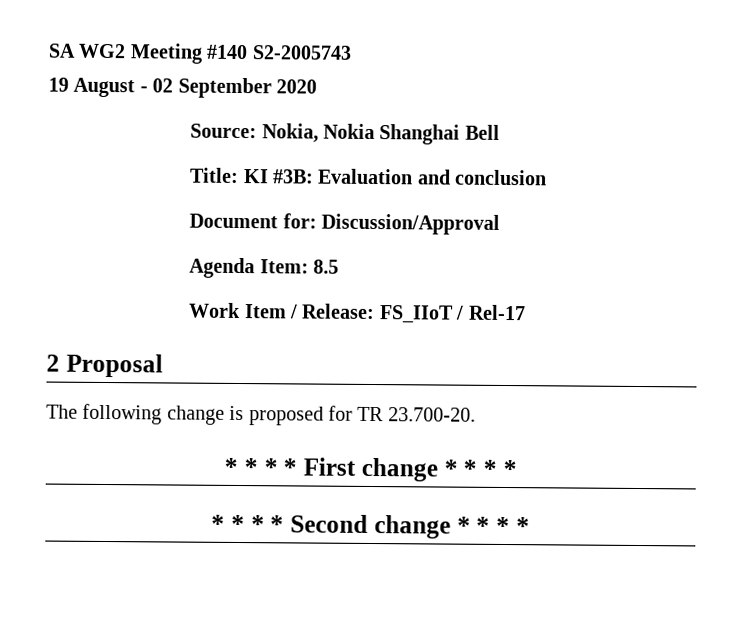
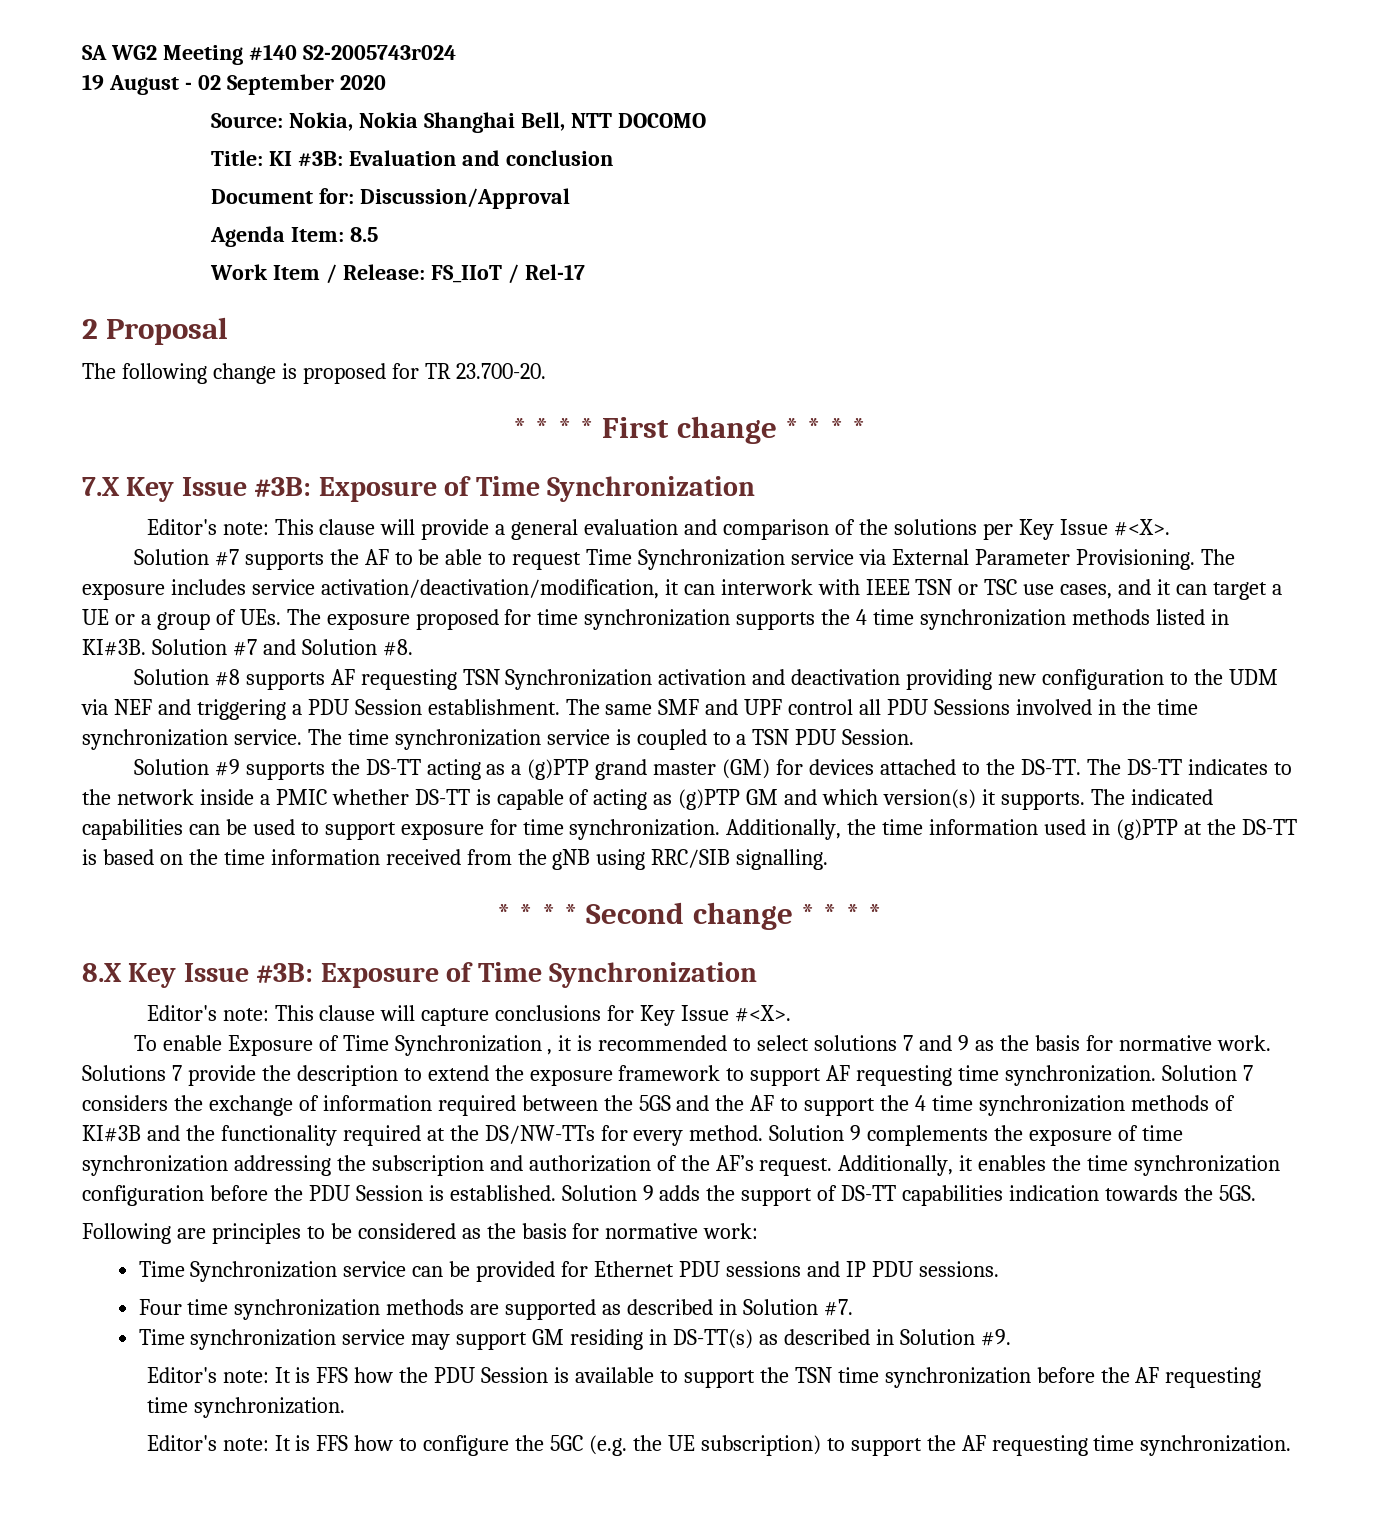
[251,45,352,60] S2-2005743 -> [302,45,456,60] S2-2005743r024
[464,124,500,140] Bell -> [521,112,706,131] Bell, NTT DOCOMO
(517, 468) none -> [82,476,755,502] [146,519,1170,540] [133,549,1235,570] [82,579,1282,600] [82,609,1229,630] [82,639,413,656] [133,669,1278,690] [81,699,1198,720] [82,729,915,750] [133,759,1292,780] [82,789,1213,810] [82,819,1297,840] [82,849,829,870] // 7.X Key Issue #3B: Exposure of Time Synchronization // Editor's note: This clause will provide a general evaluation and comparison of the solutions per Key Issue #<X>. // Solution #7 supports the AF to be able to request Time Synchronization service via External Parameter Provisioning. The exposure includes service activation/deactivation/modification, it can interwork with IEEE TSN or TSC use cases, and it can target a UE or a group of UEs. The exposure proposed for time synchronization supports the 4 time synchronization methods listed in KI#3B. Solution #7 and Solution #8. // Solution #8 supports AF requesting TSN Synchronization activation and deactivation providing new configuration to the UDM via NEF and triggering a PDU Session establishment. The same SMF and UPF control all PDU Sessions involved in the time synchronization service. The time synchronization service is coupled to a TSN PDU Session. // Solution #9 supports the DS-TT acting as a (g)PTP grand master (GM) for devices attached to the DS-TT. The DS-TT indicates to the network inside a PMIC whether DS-TT is capable of acting as (g)PTP GM and which version(s) it supports. The indicated capabilities can be used to support exposure for time synchronization. Additionally, the time information used in (g)PTP at the DS-TT is based on the time information received from the gNB using RRC/SIB signalling.
(530, 526) none -> [82,962,757,988] [146,1005,792,1026] [133,1035,1271,1056] [82,1065,1253,1086] [82,1095,1235,1116] [82,1125,1183,1146] [82,1155,1281,1176] [82,1185,1256,1206] [82,1223,759,1244] [138,1261,999,1282] [138,1299,853,1320] [138,1329,1011,1350] [146,1367,1262,1388] [146,1397,345,1418] [146,1435,1292,1456] // 8.X Key Issue #3B: Exposure of Time Synchronization // Editor's note: This clause will capture conclusions for Key Issue #<X>. // To enable Exposure of Time Synchronization , it is recommended to select solutions 7 and 9 as the basis for normative work. Solutions 7 provide the description to extend the exposure framework to support AF requesting time synchronization. Solution 7 considers the exchange of information required between the 5GS and the AF to support the 4 time synchronization methods of KI#3B and the functionality required at the DS/NW-TTs for every method. Solution 9 complements the exposure of time synchronization addressing the subscription and authorization of the AF’s request. Additionally, it enables the time synchronization configuration before the PDU Session is established. Solution 9 adds the support of DS-TT capabilities indication towards the 5GS. // Following are principles to be considered as the basis for normative work: // Time Synchronization service can be provided for Ethernet PDU sessions and IP PDU sessions. // Four time synchronization methods are supported as described in Solution #7. // Time synchronization service may support GM residing in DS-TT(s) as described in Solution #9. // Editor's note: It is FFS how the PDU Session is available to support the TSN time synchronization before the AF requesting time synchronization. // Editor's note: It is FFS how to configure the 5GC (e.g. the UE subscription) to support the AF requesting time synchronization.

